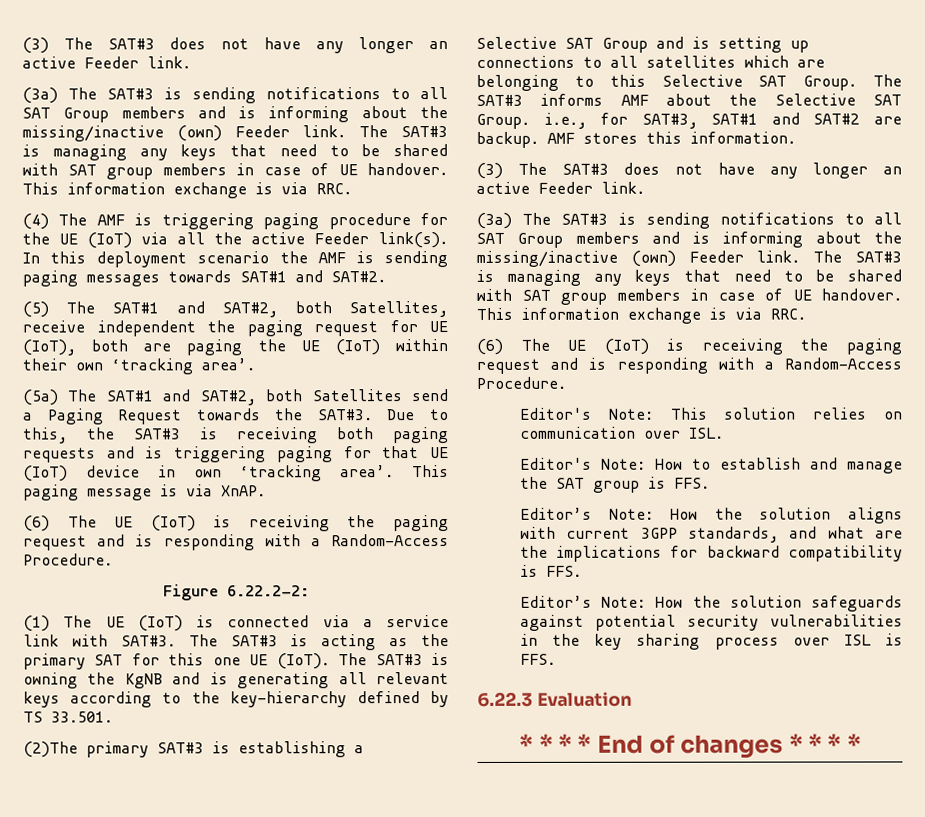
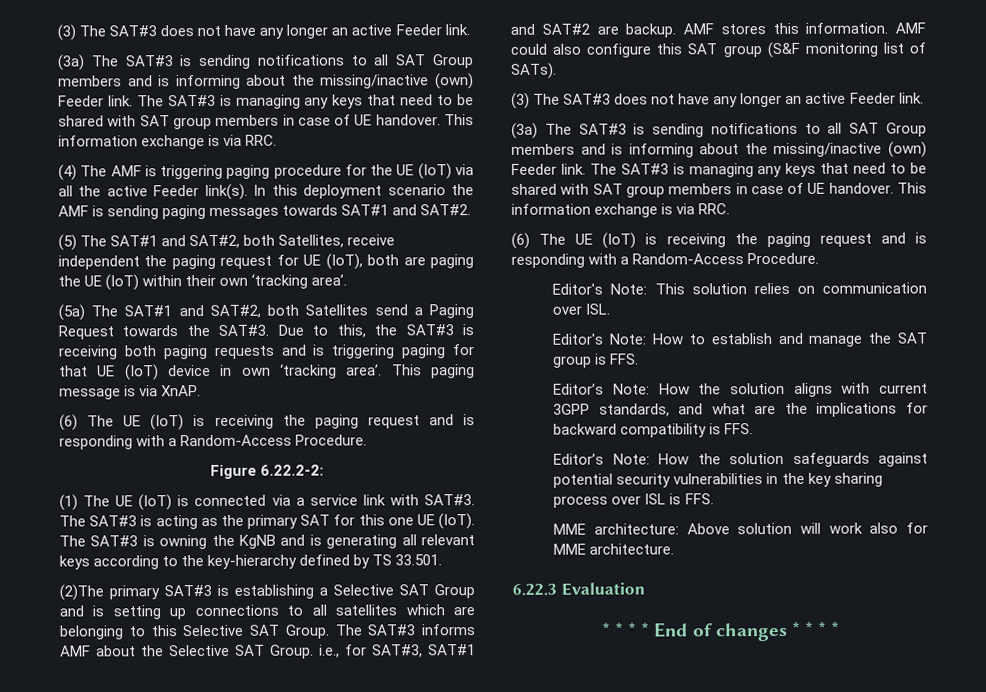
(796, 137) none -> [895,22,926,34] [510,41,926,59] [511,62,557,79] AMF could also configure this SAT group (S&F monitoring list of SATs).
(556, 659) none -> [553,522,929,535] [553,543,675,555] // MME architecture: Above solution will work also for MME architecture.

